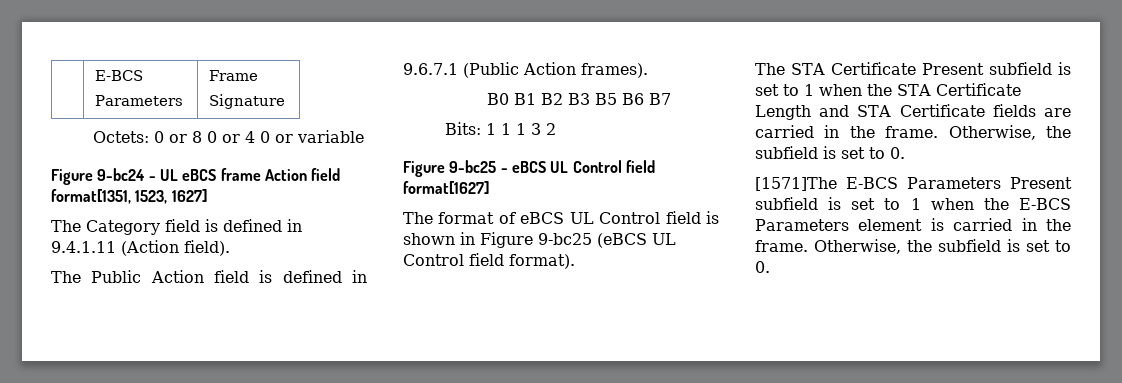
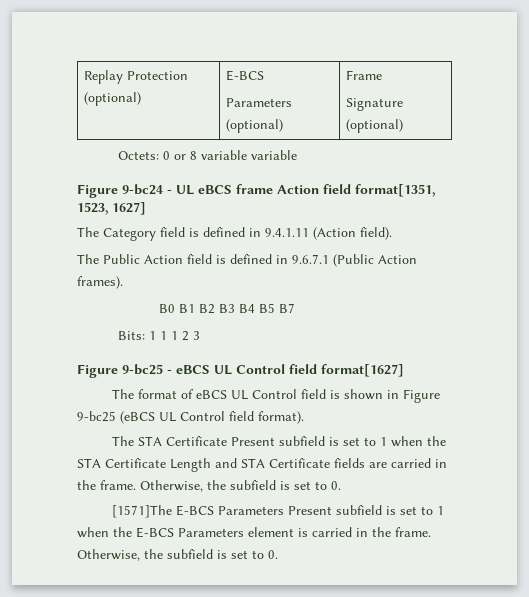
(95, 75) none -> [83,70,188,84] [83,92,141,106] Replay Protection (optional)
(184, 100) none -> [225,119,283,133] (optional)
(286, 101) none -> [345,119,403,133] (optional)
[207,131,294,143] 0 or 4 0 or -> [200,150,247,160] variable
[595,93,645,105] B5 B6 -> [238,303,275,313] B4 B5
(527, 129) none -> [181,331,189,341] 2
[546,123,557,135] 2 -> (200, 335) none

